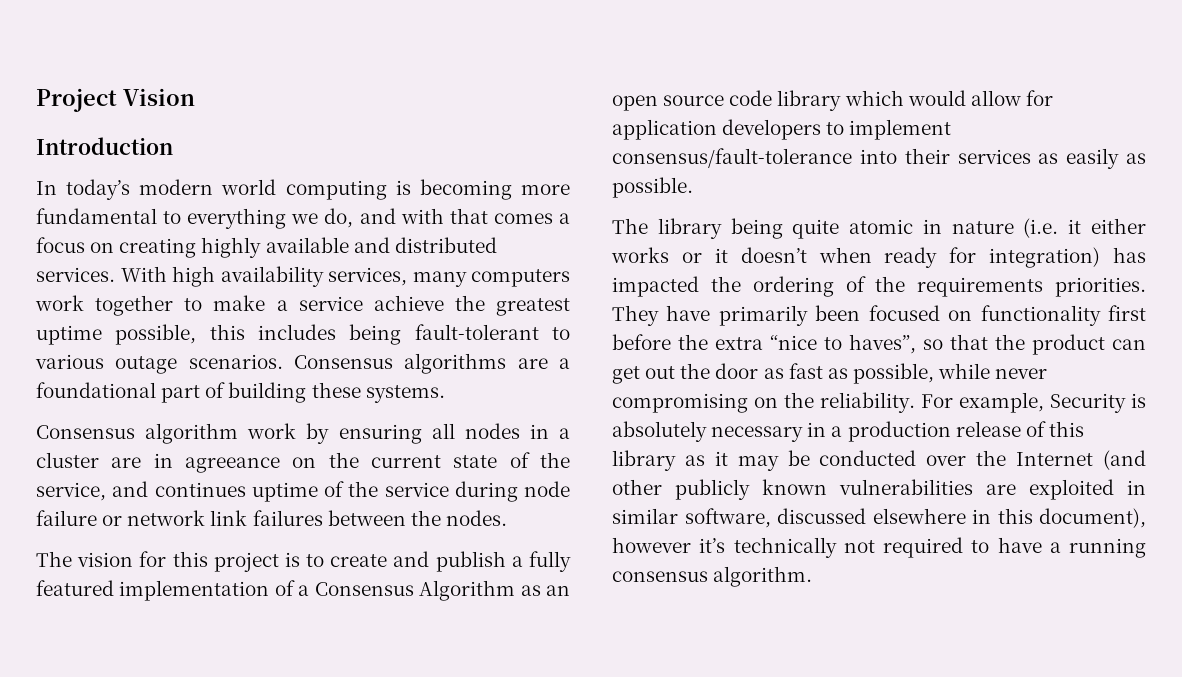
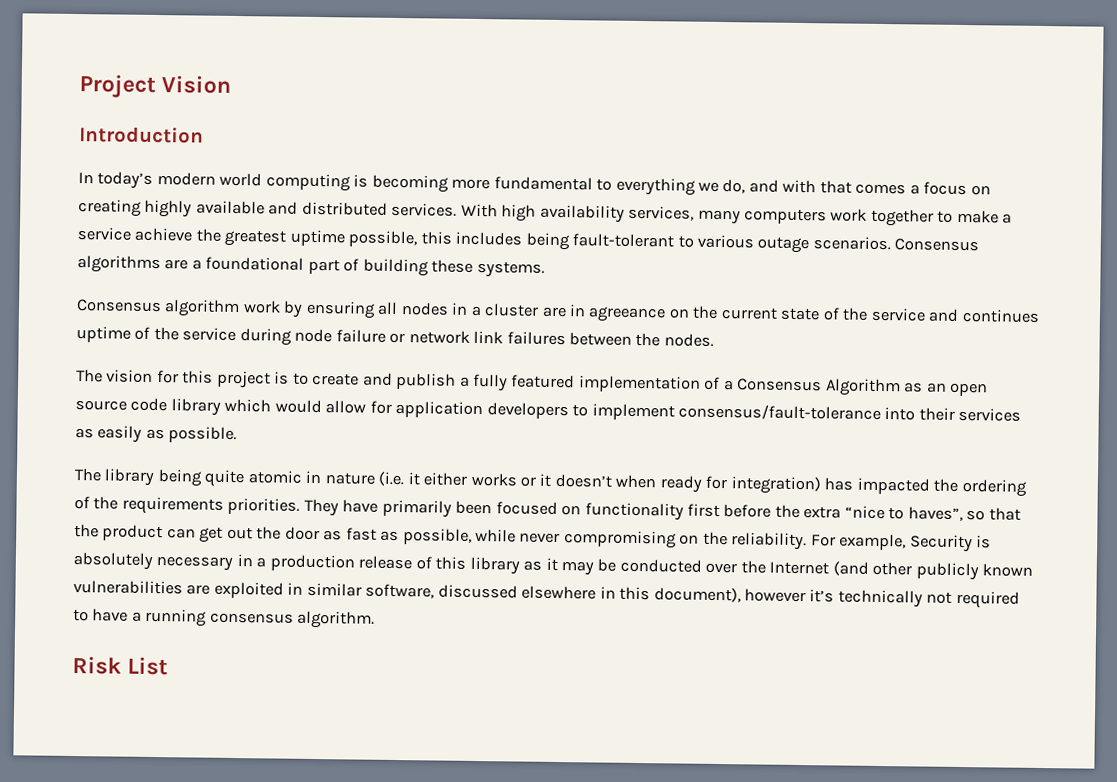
[36,482,106,501] service, -> [870,307,926,322] service
(813, 576) none -> [72,656,169,676] // Risk List

